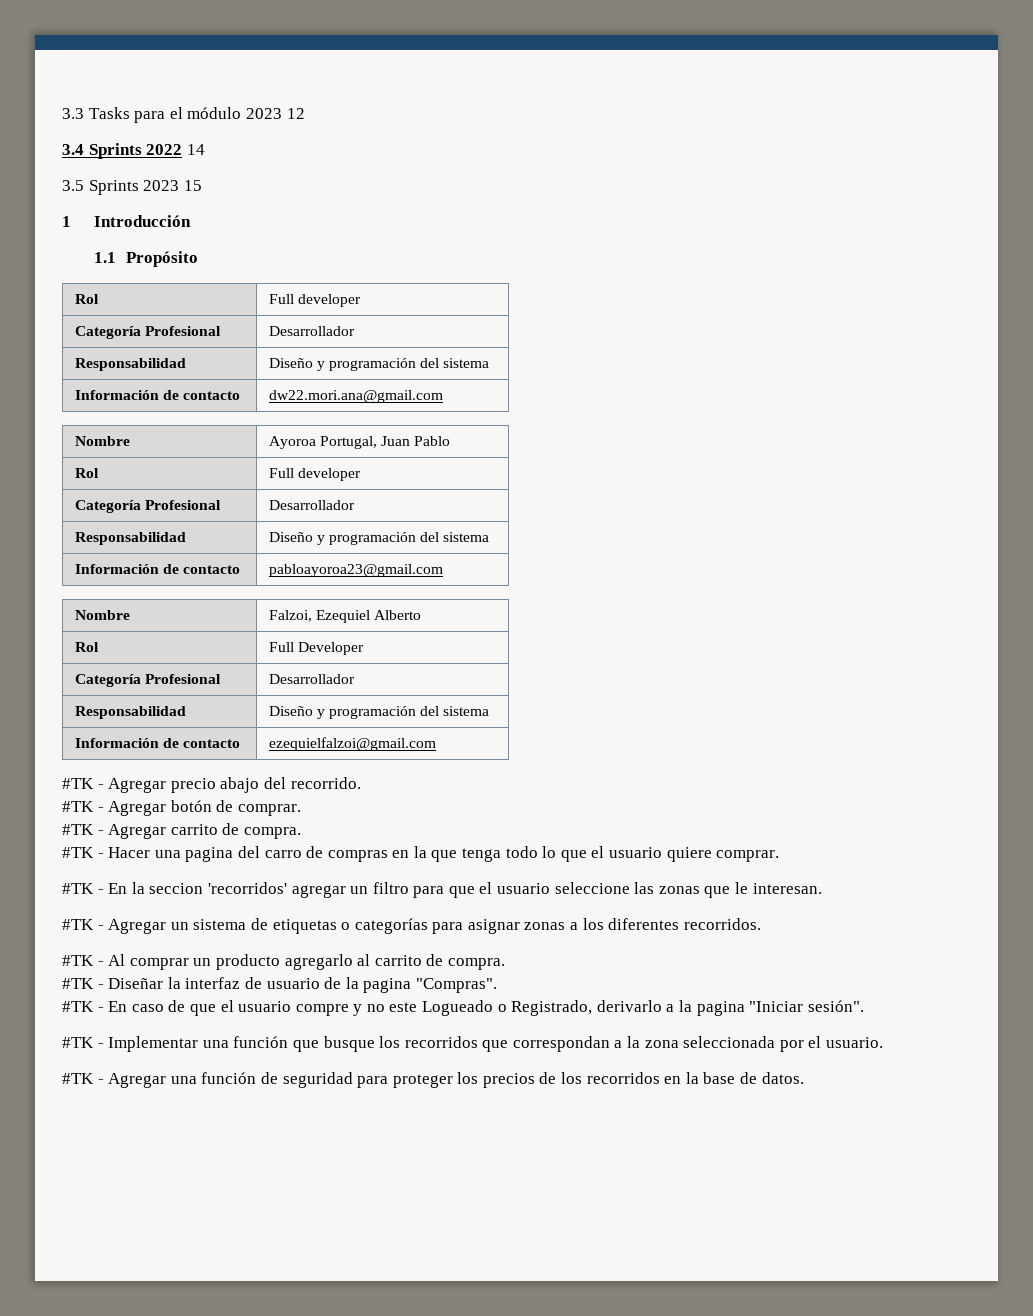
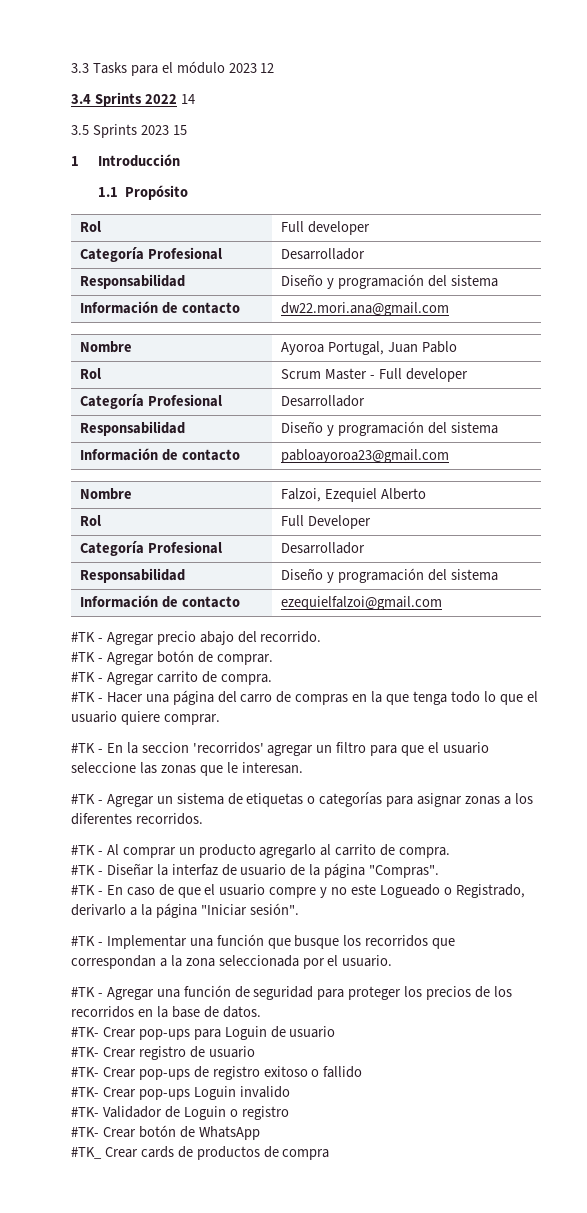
(99, 473) none -> [280,368,375,380] Scrum Master -
[185,847,234,862] pagina -> [172,690,214,705] página
[363,978,412,993] pagina -> [324,863,366,878] página
[696,1001,745,1016] pagina -> [155,903,197,918] página
(804, 1078) none -> [71,1026,336,1040] [71,1046,255,1060] [71,1066,363,1080] [71,1086,290,1100] [71,1106,289,1120] [71,1125,260,1140] [71,1146,330,1160] // #TK- Crear pop-ups para Loguin de usuario // #TK- Crear registro de usuario // #TK- Crear pop-ups de registro exitoso o fallido // #TK- Crear pop-ups Loguin invalido // #TK- Validador de Loguin o registro // #TK- Crear botón de WhatsApp // #TK_ Crear cards de productos de compra

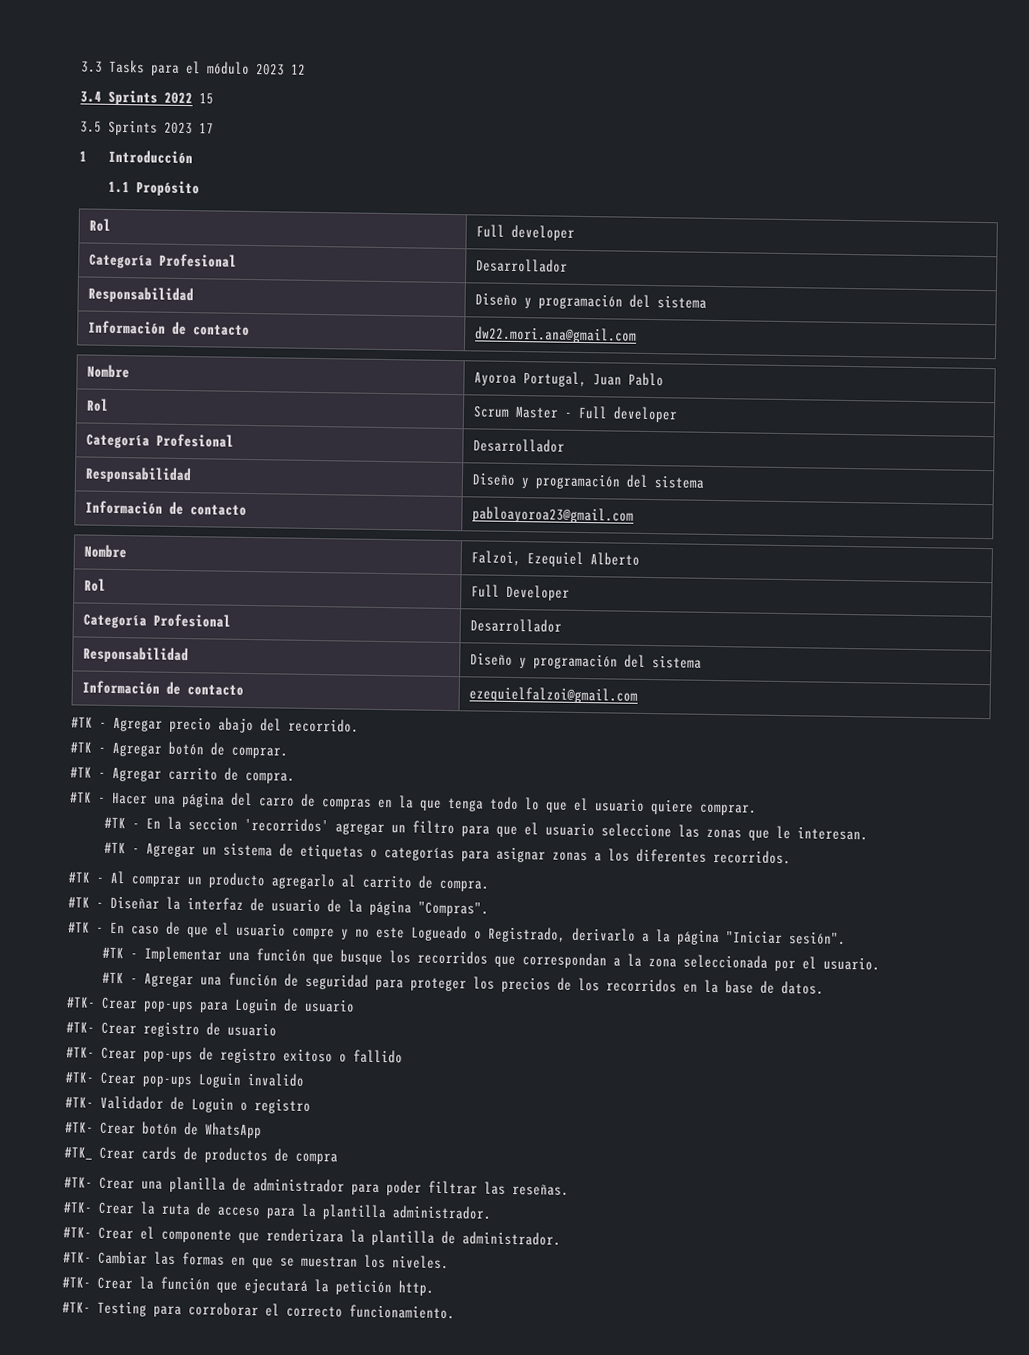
[180,94,195,104] 14 -> [199,92,214,105] 15
[172,125,187,135] 15 -> [199,122,214,134] 17
(330, 1154) none -> [64,1176,569,1196] [63,1201,492,1221] [63,1226,561,1246] [63,1250,449,1270] [62,1276,434,1296] [62,1300,455,1320] // #TK- Crear una planilla de administrador para poder filtrar las reseñas. // #TK- Crear la ruta de acceso para la plantilla administrador. // #TK- Crear el componente que renderizara la plantilla de administrador. // #TK- Cambiar las formas en que se muestran los niveles. // #TK- Crear la función que ejecutará la petición http. // #TK- Testing para corroborar el correcto funcionamiento.

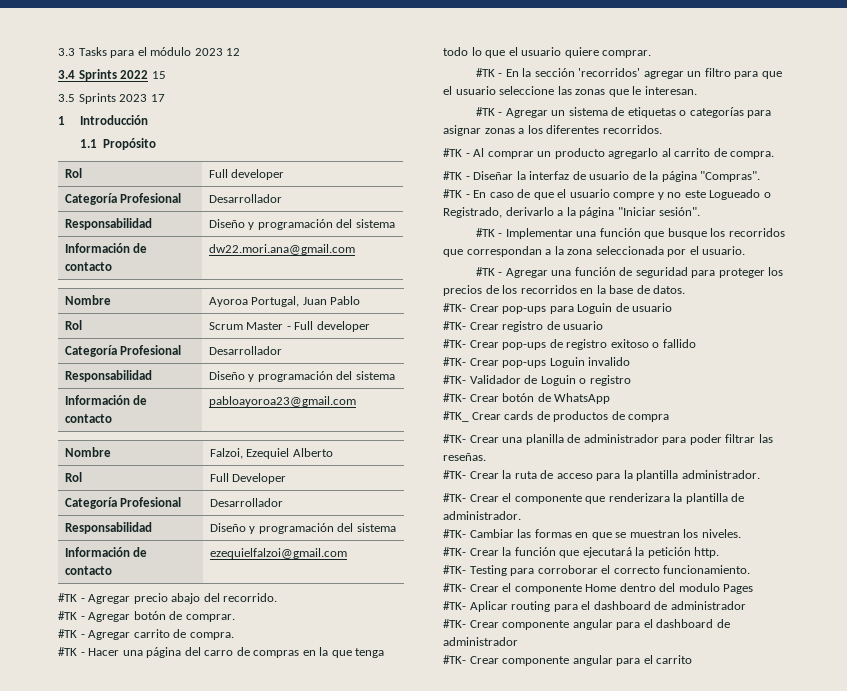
[187,817,238,831] seccion -> [534,68,575,77] sección
(455, 1312) none -> [443,583,754,594] [443,601,746,612] [443,619,730,630] [443,637,518,646] [443,655,693,666] // #TK- Crear el componente Home dentro del modulo Pages // #TK- Aplicar routing para el dashboard de administrador // #TK- Crear componente angular para el dashboard de administrador // #TK- Crear componente angular para el carrito

